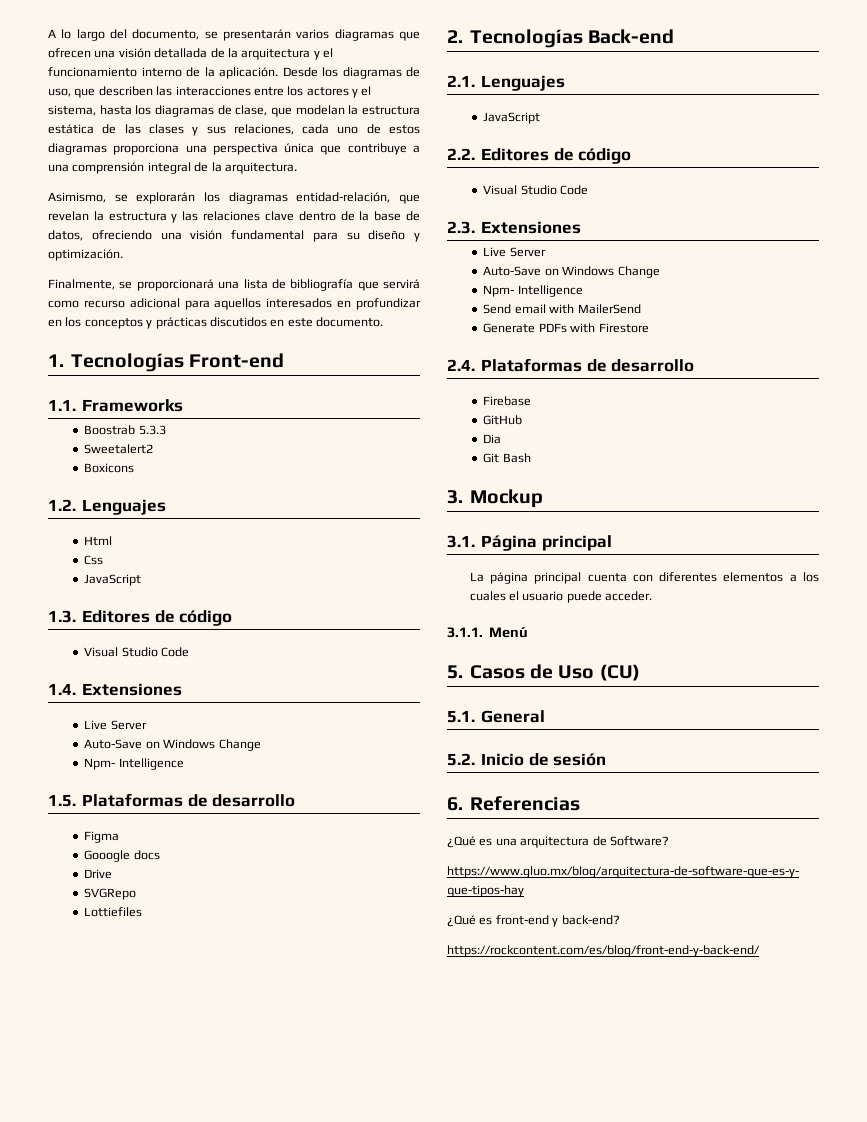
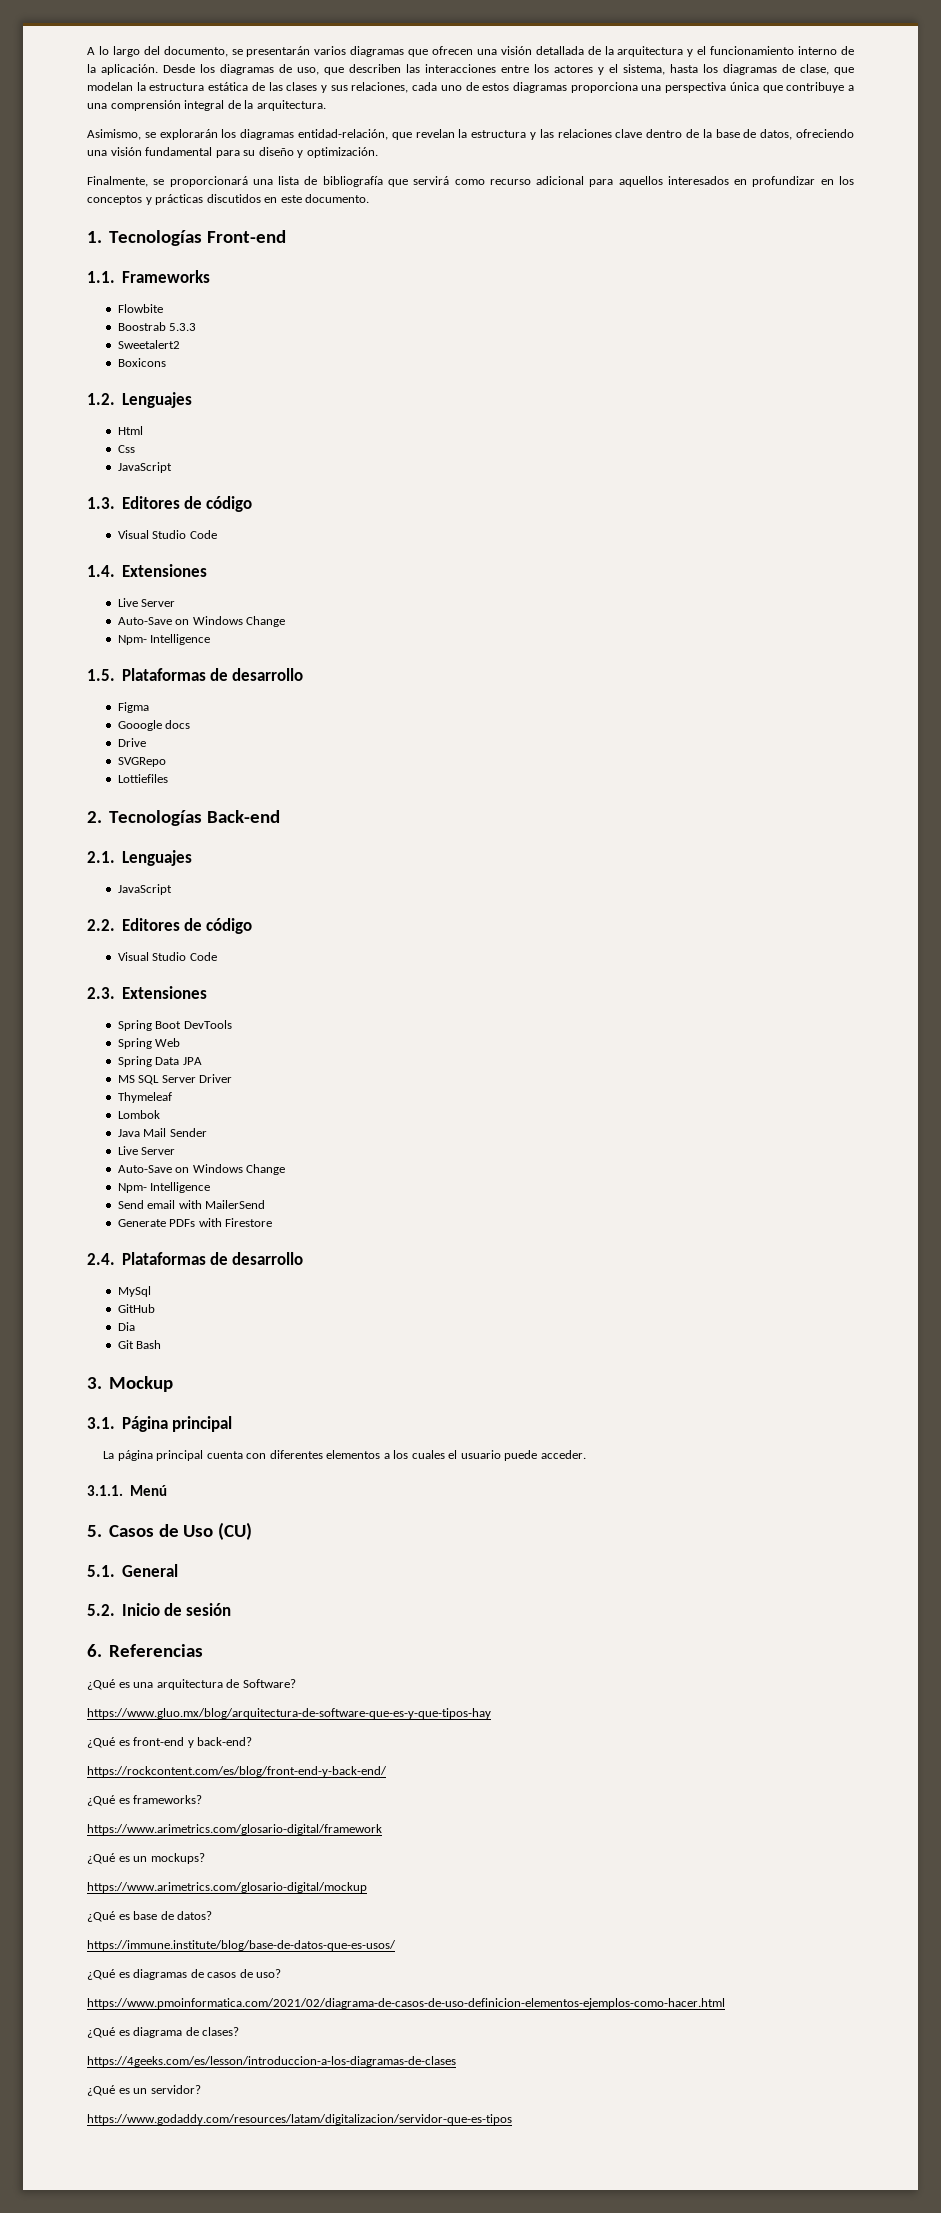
(184, 405) none -> [117,304,163,313] // Flowbite
(582, 227) none -> [117,1020,232,1031] [117,1038,181,1049] [117,1056,202,1067] [117,1074,233,1085] [117,1092,172,1103] [117,1110,160,1119] [117,1128,207,1137] // Spring Boot DevTools // Spring Web // Spring Data JPA // MS SQL Server Driver // Thymeleaf // Lombok // Java Mail Sender
[483,396,532,406] Firebase -> [117,1286,151,1297] MySql
(760, 951) none -> [87,1795,203,1806] [87,1824,382,1835] [87,1853,205,1864] [87,1882,367,1893] [87,1911,213,1922] [87,1940,396,1951] [87,1969,282,1980] [87,1998,725,2009] [87,2027,240,2038] [87,2056,456,2067] [87,2085,201,2096] [87,2114,512,2125] // ¿Qué es frameworks? // https://www.arimetrics.com/glosario-digital/framework // ¿Qué es un mockups? // https://www.arimetrics.com/glosario-digital/mockup // ¿Qué es base de datos? // https://immune.institute/blog/base-de-datos-que-es-usos/ // ¿Qué es diagramas de casos de uso? // https://www.pmoinformatica.com/2021/02/diagrama-de-casos-de-uso-definicion-elementos-ejemplos-como-hacer.html // ¿Qué es diagrama de clases? // https://4geeks.com/es/lesson/introduccion-a-los-diagramas-de-clases // ¿Qué es un servidor? // https://www.godaddy.com/resources/latam/digitalizacion/servidor-que-es-tipos

